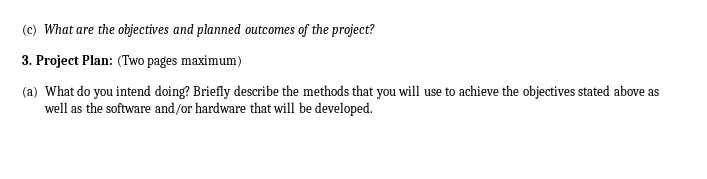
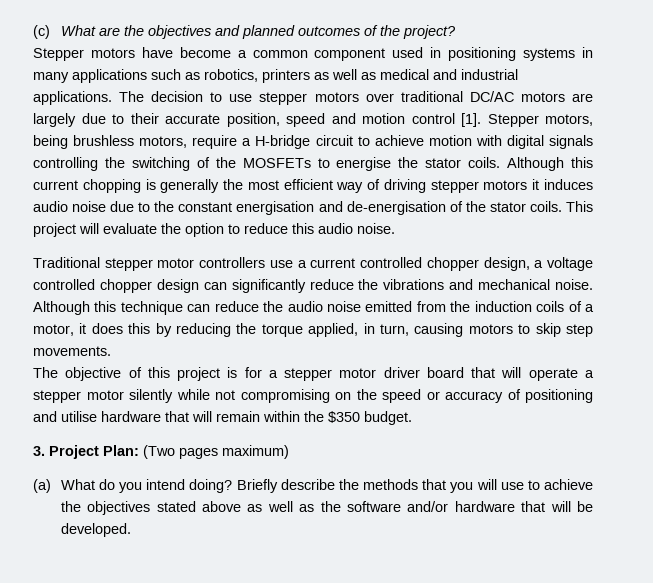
(376, 30) none -> [33,47,594,61] [33,69,518,83] [33,91,593,105] [33,113,593,127] [33,135,593,149] [33,157,594,171] [33,179,593,193] [33,201,594,215] [33,223,395,237] [33,257,594,271] [33,279,593,293] [33,301,595,315] [33,323,593,337] [33,346,111,356] [33,367,594,381] [33,389,593,403] [33,411,412,425] // Stepper motors have become a common component used in positioning systems in many applications such as robotics, printers as well as medical and industrial applications. The decision to use stepper motors over traditional DC/AC motors are largely due to their accurate position, speed and motion control [1]. Stepper motors, being brushless motors, require a H-bridge circuit to achieve motion with digital signals controlling the switching of the MOSFETs to energise the stator coils. Although this current chopping is generally the most efficient way of driving stepper motors it induces audio noise due to the constant energisation and de-energisation of the stator coils. This project will evaluate the option to reduce this audio noise. // Traditional stepper motor controllers use a current controlled chopper design, a voltage controlled chopper design can significantly reduce the vibrations and mechanical noise. Although this technique can reduce the audio noise emitted from the induction coils of a motor, it does this by reducing the torque applied, in turn, causing motors to skip step movements. // The objective of this project is for a stepper motor driver board that will operate a stepper motor silently while not compromising on the speed or accuracy of positioning and utilise hardware that will remain within the $350 budget.

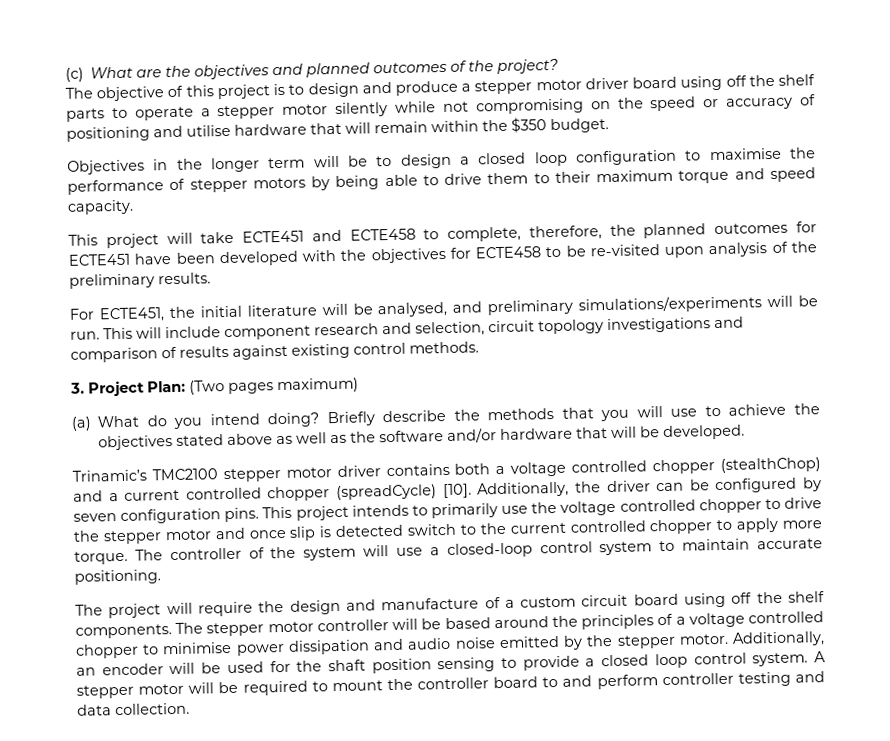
[33,47,594,61] [33,69,518,83] [33,91,593,105] [33,113,593,127] [33,135,593,149] [33,157,594,171] [33,179,593,193] [33,201,594,215] [33,223,395,237] [33,257,594,271] [33,279,593,293] [33,301,595,315] [33,323,593,337] [33,346,111,356] // Stepper motors have become a common component used in positioning systems in many applications such as robotics, printers as well as medical and industrial applications. The decision to use stepper motors over traditional DC/AC motors are largely due to their accurate position, speed and motion control [1]. Stepper motors, being brushless motors, require a H-bridge circuit to achieve motion with digital signals controlling the switching of the MOSFETs to energise the stator coils. Although this current chopping is generally the most efficient way of driving stepper motors it induces audio noise due to the constant energisation and de-energisation of the stator coils. This project will evaluate the option to reduce this audio noise. // Traditional stepper motor controllers use a current controlled chopper design, a voltage controlled chopper design can significantly reduce the vibrations and mechanical noise. Although this technique can reduce the audio noise emitted from the induction coils of a motor, it does this by reducing the torque applied, in turn, causing motors to skip step movements. -> (559, 66) none
[244,367,262,378] for -> [288,80,459,98] to design and produce
[471,367,522,378] that will -> [680,74,815,91] [66,107,128,122] using off the shelf parts to
(412, 418) none -> [67,147,816,175] [67,167,816,195] [67,199,134,215] [68,221,817,249] [68,241,817,267] [69,272,211,289] [69,295,818,323] [70,316,744,341] [70,341,479,363] // Objectives in the longer term will be to design a closed loop configuration to maximise the performance of stepper motors by being able to drive them to their maximum torque and speed capacity. // This project will take ECTE451 and ECTE458 to complete, therefore, the planned outcomes for ECTE451 have been developed with the objectives for ECTE458 to be re-visited upon analysis of the preliminary results. // For ECTE451, the initial literature will be analysed, and preliminary simulations/experiments will be run. This will include component research and selection, circuit topology investigations and comparison of results against existing control methods.
(131, 530) none -> [72,457,822,483] [73,477,823,502] [73,497,822,524] [73,517,822,545] [74,538,823,565] [74,569,161,585] [75,591,825,619] [75,611,824,639] [75,631,826,659] [76,651,827,676] [76,671,825,699] [77,702,190,716] // Trinamic’s TMC2100 stepper motor driver contains both a voltage controlled chopper (stealthChop) and a current controlled chopper (spreadCycle) [10]. Additionally, the driver can be configured by seven configuration pins. This project intends to primarily use the voltage controlled chopper to drive the stepper motor and once slip is detected switch to the current controlled chopper to apply more torque. The controller of the system will use a closed-loop control system to maintain accurate positioning. // The project will require the design and manufacture of a custom circuit board using off the shelf components. The stepper motor controller will be based around the principles of a voltage controlled chopper to minimise power dissipation and audio noise emitted by the stepper motor. Additionally, an encoder will be used for the shaft position sensing to provide a closed loop control system. A stepper motor will be required to mount the controller board to and perform controller testing and data collection.

